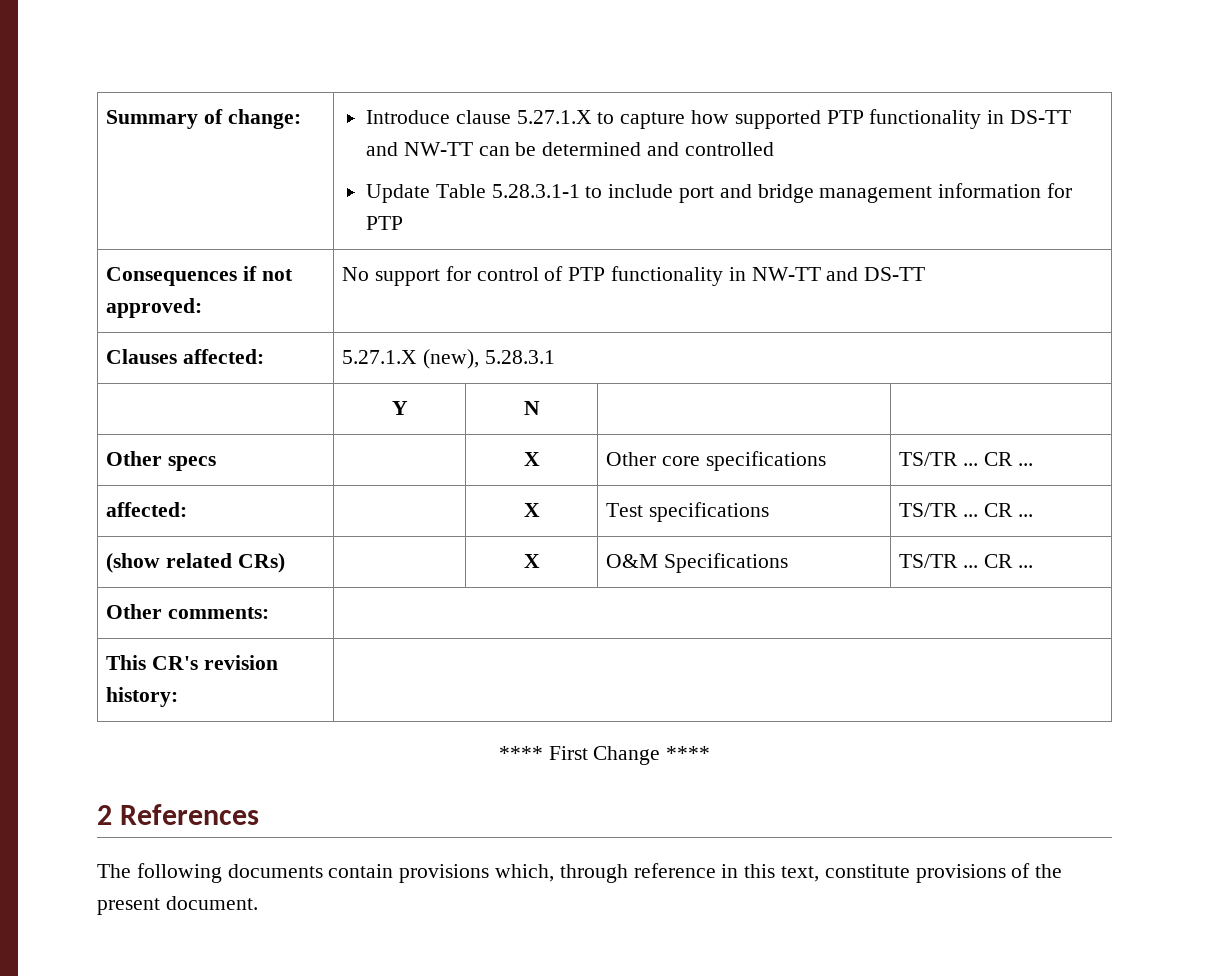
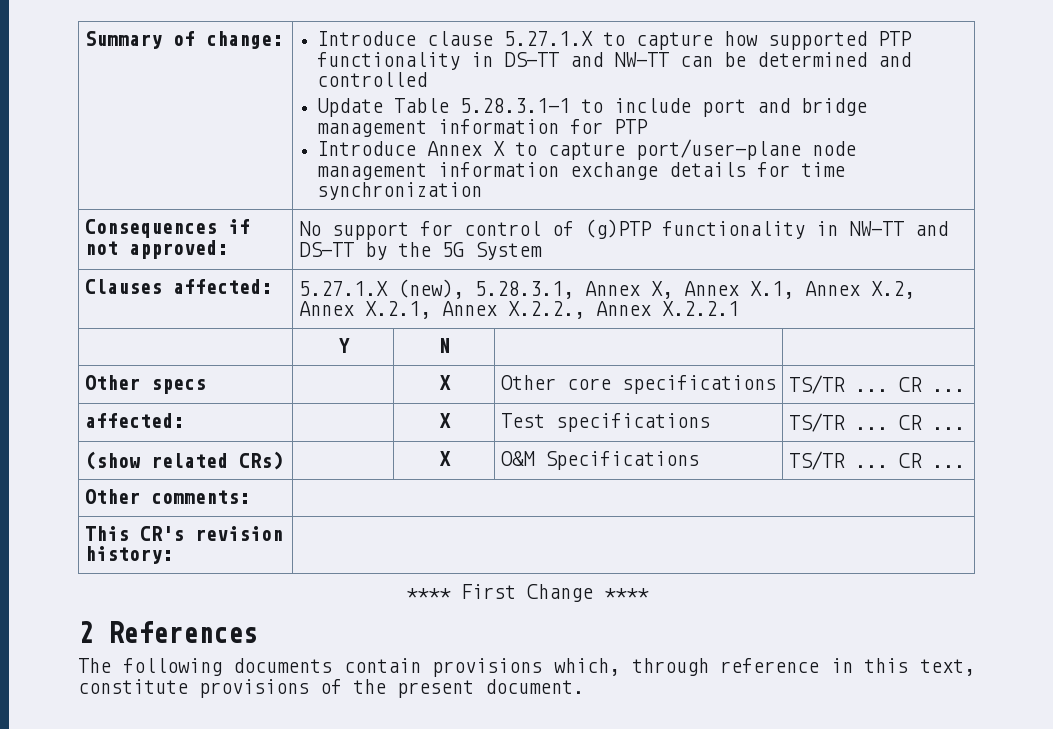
(403, 223) none -> [316,139,856,160] [316,162,845,180] [316,182,482,200] // Introduce Annex X to capture port/user-plane node management information exchange details for time synchronization
[568,267,606,281] PTP -> [584,219,652,239] (g)PTP
(926, 274) none -> [364,242,542,260] by the 5G System
[484,350,555,364] 5.28.3.1 -> [474,281,915,299] [298,301,739,319] 5.28.3.1, Annex X, Annex X.1, Annex X.2, Annex X.2.1, Annex X.2.2., Annex X.2.2.1

